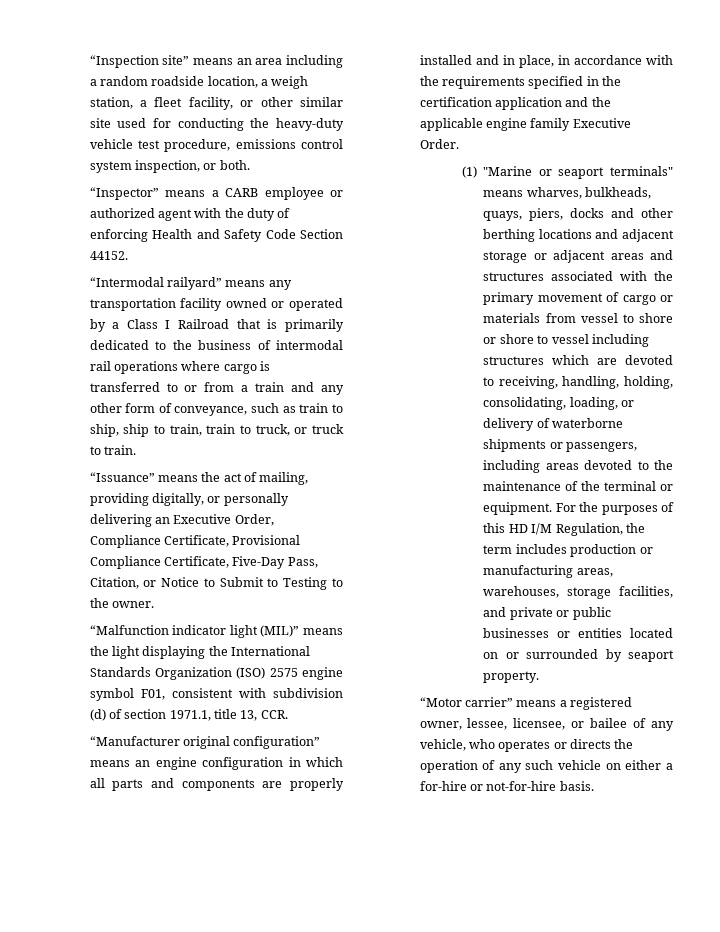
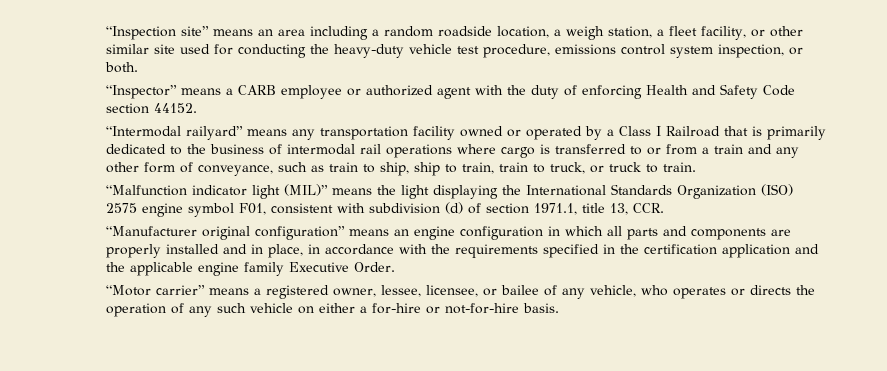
[300,229,343,239] Section -> [106,103,150,114] section
[89,472,309,485] [89,493,289,506] [89,514,274,527] [89,535,301,548] [89,556,318,569] [89,577,344,590] [89,598,154,608] // “Issuance” means the act of mailing, providing digitally, or personally delivering an Executive Order, Compliance Certificate, Provisional Compliance Certificate, Five-Day Pass, Citation, or Notice to Submit to Testing to the owner. -> (697, 167) none
[462,166,673,179] [483,187,652,199] [483,208,673,221] [483,229,674,242] [483,250,673,263] [483,271,673,281] [483,292,673,305] [483,313,673,323] [483,334,649,347] [483,355,673,365] [483,376,673,389] [483,397,635,410] [483,418,624,431] [483,439,638,452] [483,460,673,473] [483,481,673,491] [483,502,674,515] [483,523,645,536] [483,544,653,557] [483,565,613,578] [483,586,673,599] [483,607,611,620] [483,628,673,638] [483,649,674,662] [483,671,540,683] // (1) "Marine or seaport terminals" means wharves, bulkheads, quays, piers, docks and other berthing locations and adjacent storage or adjacent areas and structures associated with the primary movement of cargo or materials from vessel to shore or shore to vessel including structures which are devoted to receiving, handling, holding, consolidating, loading, or delivery of waterborne shipments or passengers, including areas devoted to the maintenance of the terminal or equipment. For the purposes of this HD I/M Regulation, the term includes production or manufacturing areas, warehouses, storage facilities, and private or public businesses or entities located on or surrounded by seaport property. -> (396, 267) none

